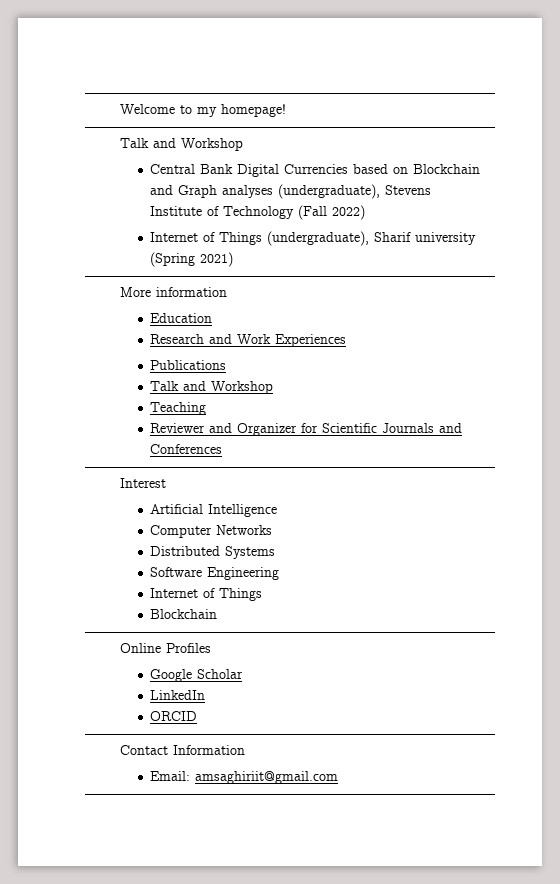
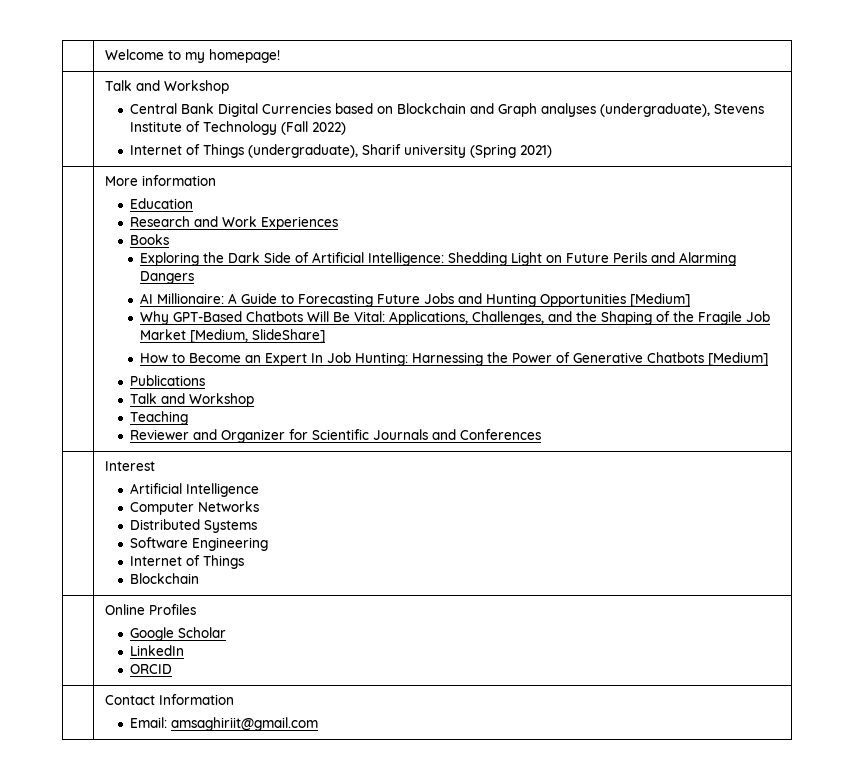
(346, 340) none -> [129,234,169,245] [139,252,736,266] [139,271,194,284] [139,293,690,307] [139,311,770,325] [139,329,325,343] [139,352,768,366] // Books // Exploring the Dark Side of Artificial Intelligence: Shedding Light on Future Perils and Alarming Dangers // AI Millionaire: A Guide to Forecasting Future Jobs and Hunting Opportunities [Medium] // Why GPT-Based Chatbots Will Be Vital: Applications, Challenges, and the Shaping of the Fragile Job Market [Medium, SlideShare] // How to Become an Expert In Job Hunting: Harnessing the Power of Generative Chatbots [Medium]

